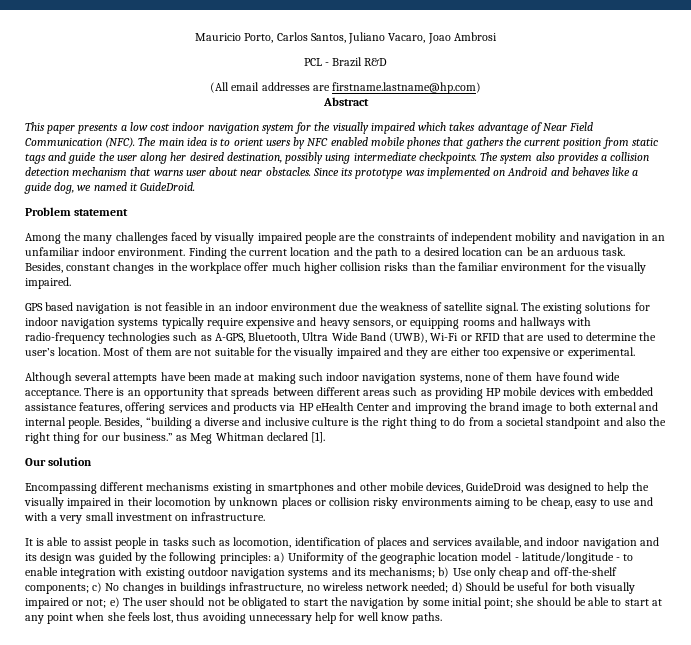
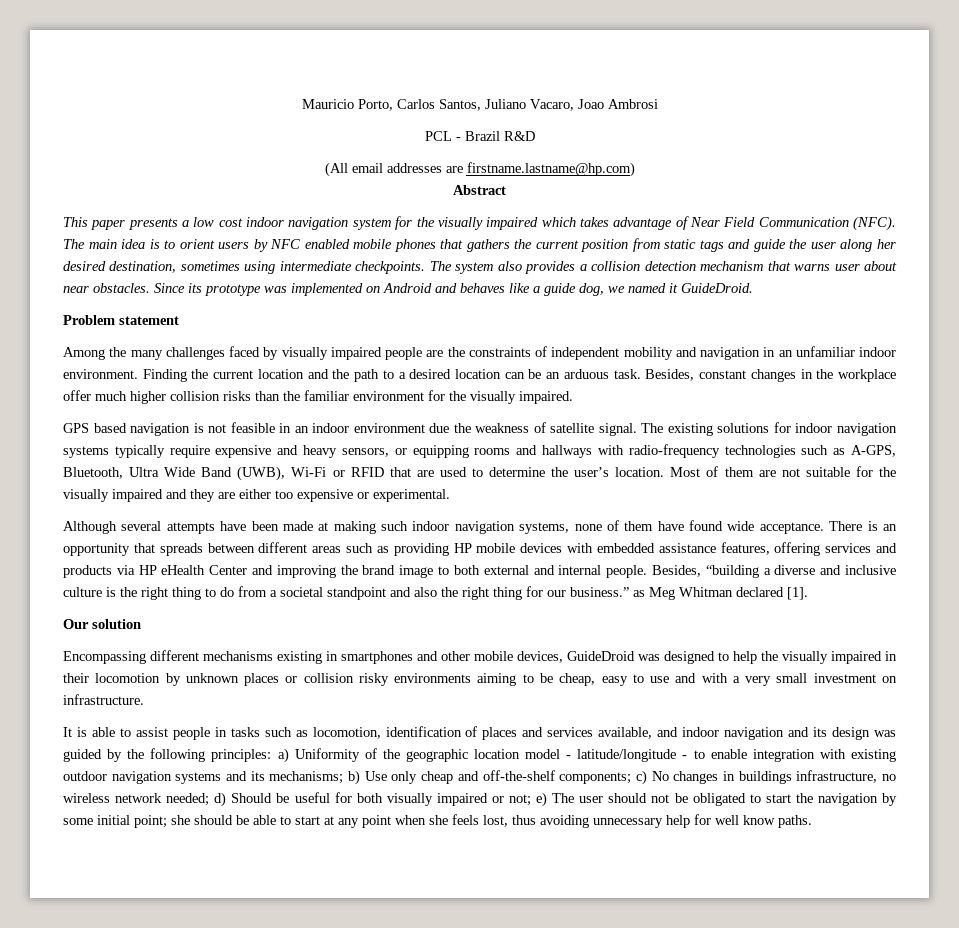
[285,152,324,164] possibly -> [180,261,240,271] sometimes

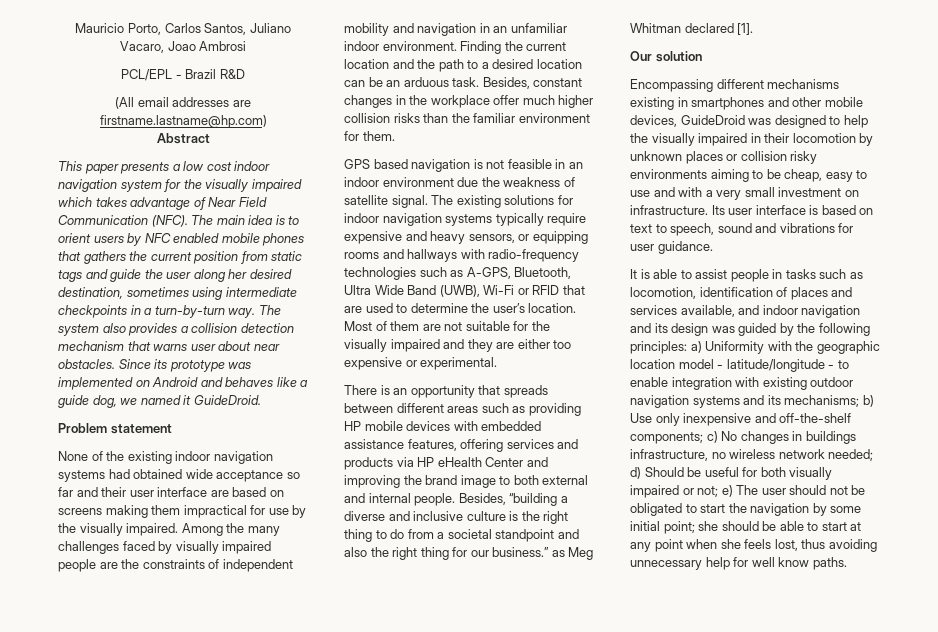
[424,131,452,141] PCL -> [121,69,173,81] PCL/EPL
[355,261,426,274] checkpoints. -> [58,305,256,318] checkpoints in a turn-by-turn way.
(179, 320) none -> [58,451,273,464] [58,469,300,482] [58,487,284,497] [58,505,307,518] [58,523,179,536] None of the existing indoor navigation systems had obtained wide acceptance so far and their user interface are based on screens making them impractical for use by the visually impaired.
[449,391,573,404] the visually impaired. -> [362,131,395,141] them.
[63,520,824,534] Although several attempts have been made at making such indoor navigation systems, none of them have found wide acceptance. -> (498, 363) none
(144, 699) none -> [711,205,874,215] [630,223,854,236] [630,241,713,254] Its user interface is based on text to speech, sound and vibrations for user guidance.
[364,748,377,759] of -> [767,341,792,351] with
[421,771,454,784] cheap -> [683,413,752,426] inexpensive

